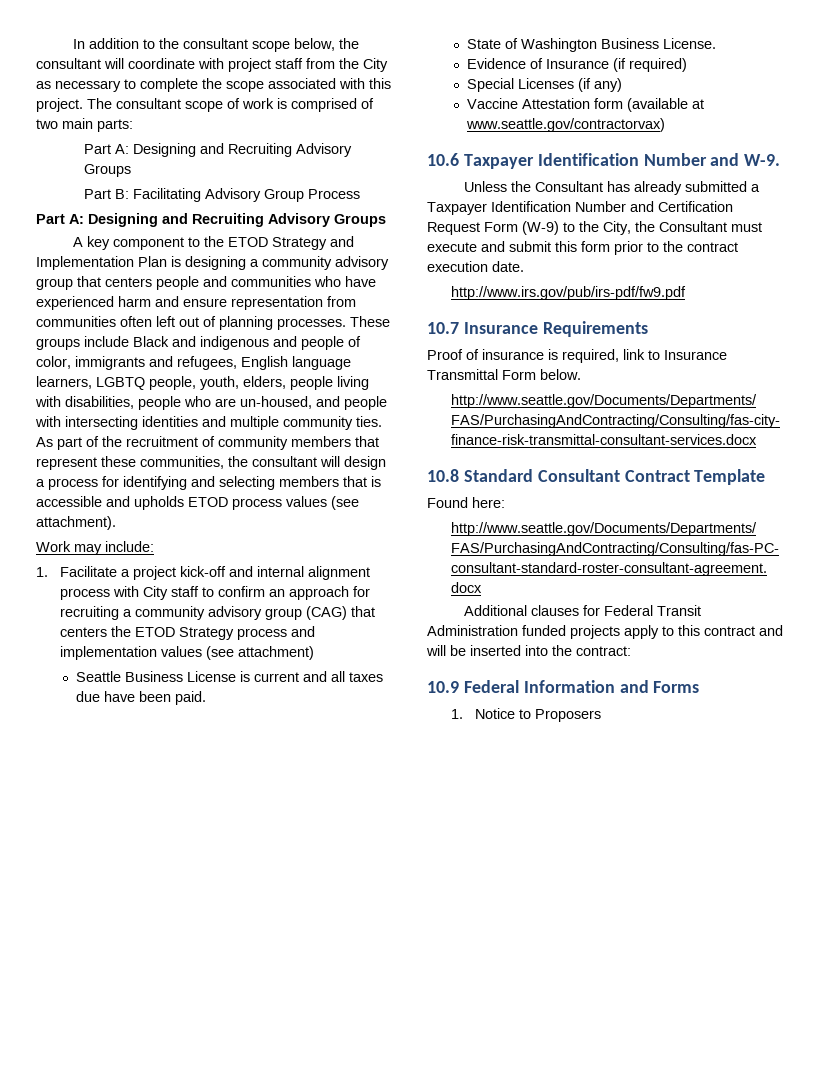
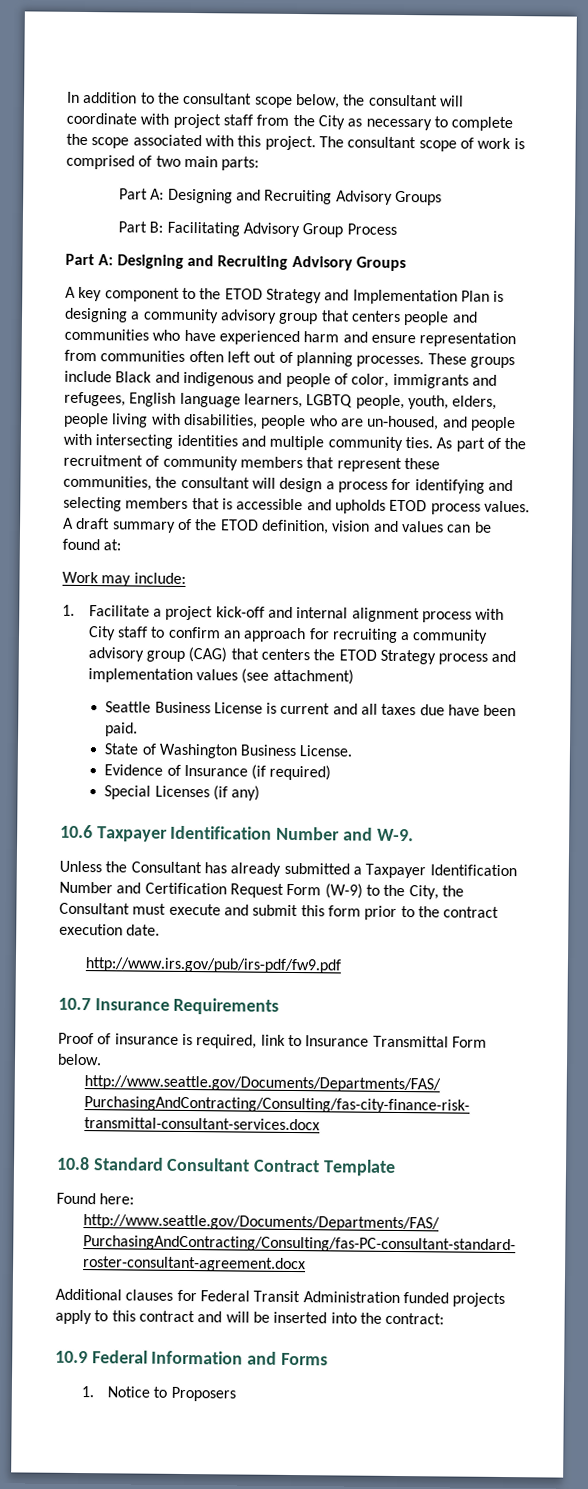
[286,496,359,510] [36,516,116,530] values (see attachment). -> [483,500,530,513] [63,517,492,535] [62,538,122,551] values. A draft summary of the ETOD definition, vision and values can be found at:
[466,98,704,112] [465,118,665,132] // Vaccine Attestation form (available at www.seattle.gov/contractorvax) -> (261, 793) none

